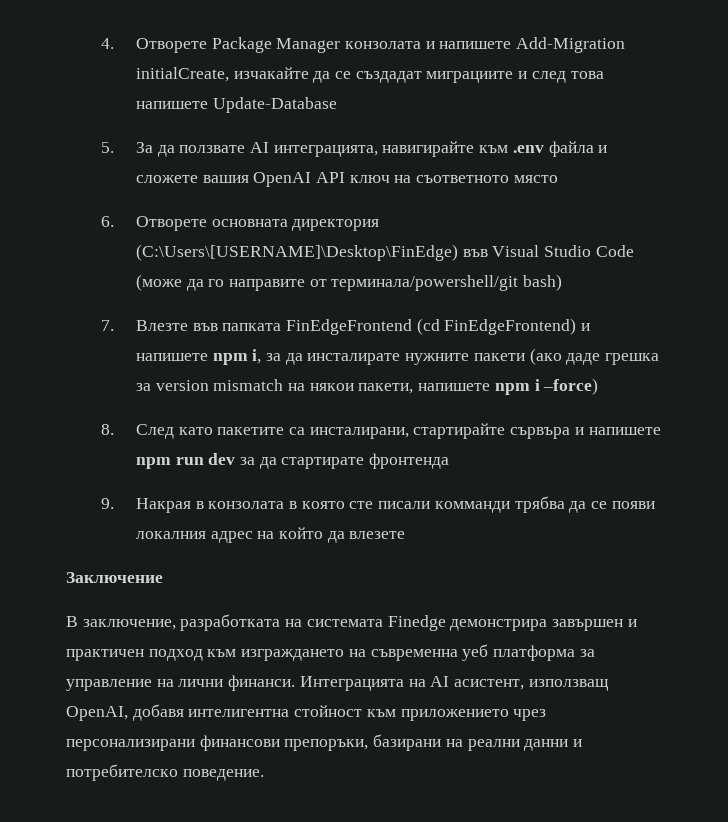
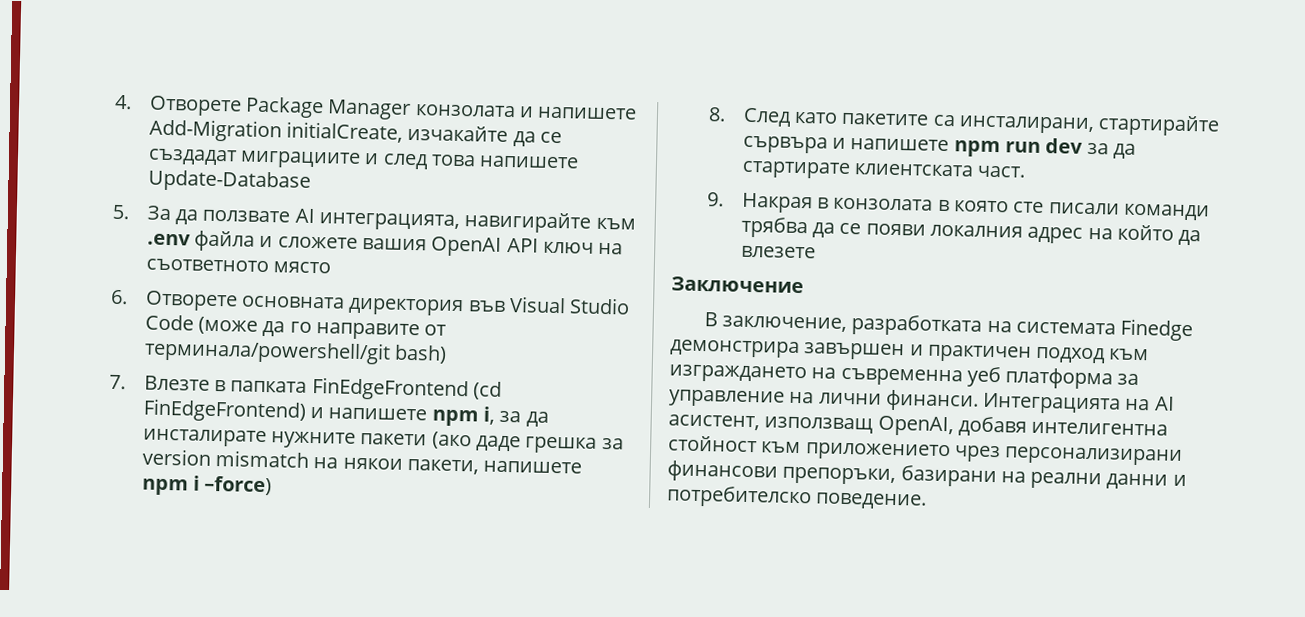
[135,244,458,261] (C:\Users\[USERNAME]\Desktop\FinEdge) -> (465, 307) none
[192,323,218,331] във -> [214,379,227,392] в
[369,453,450,469] фронтенда -> [854,163,1027,178] клиентската част.
[434,501,510,513] комманди -> [1122,203,1210,221] команди

